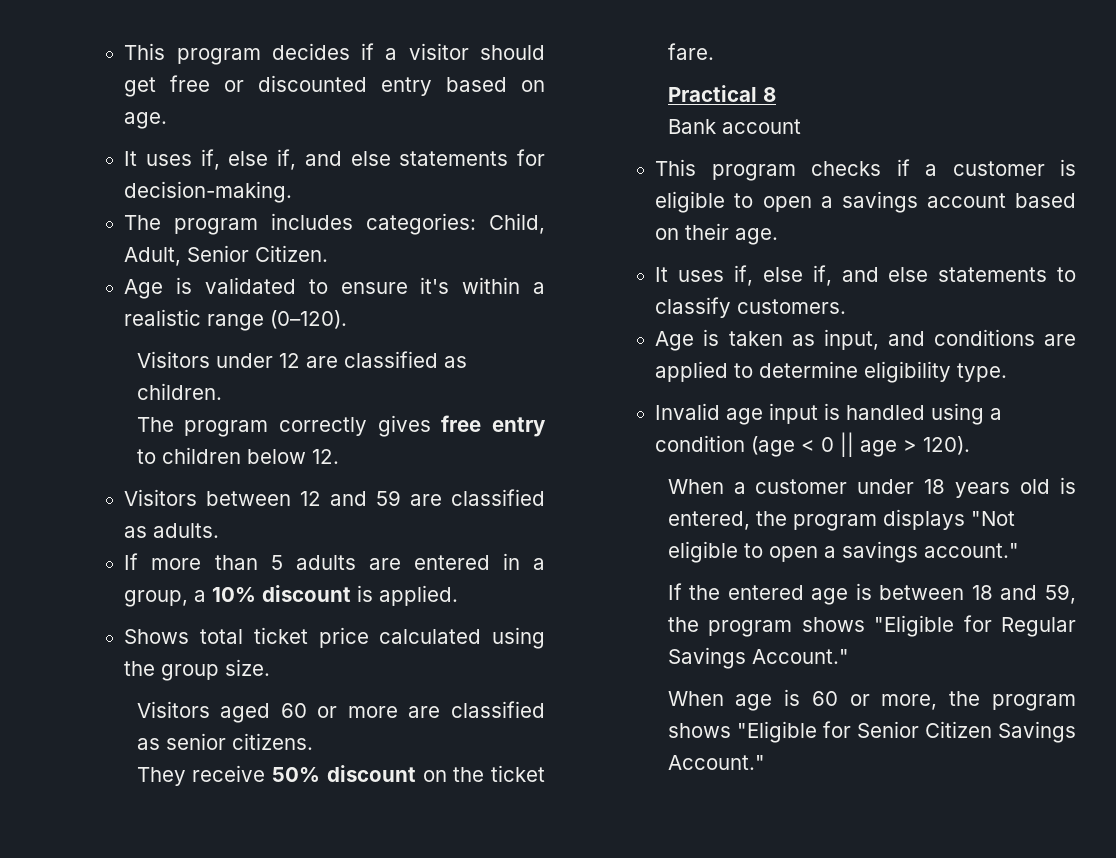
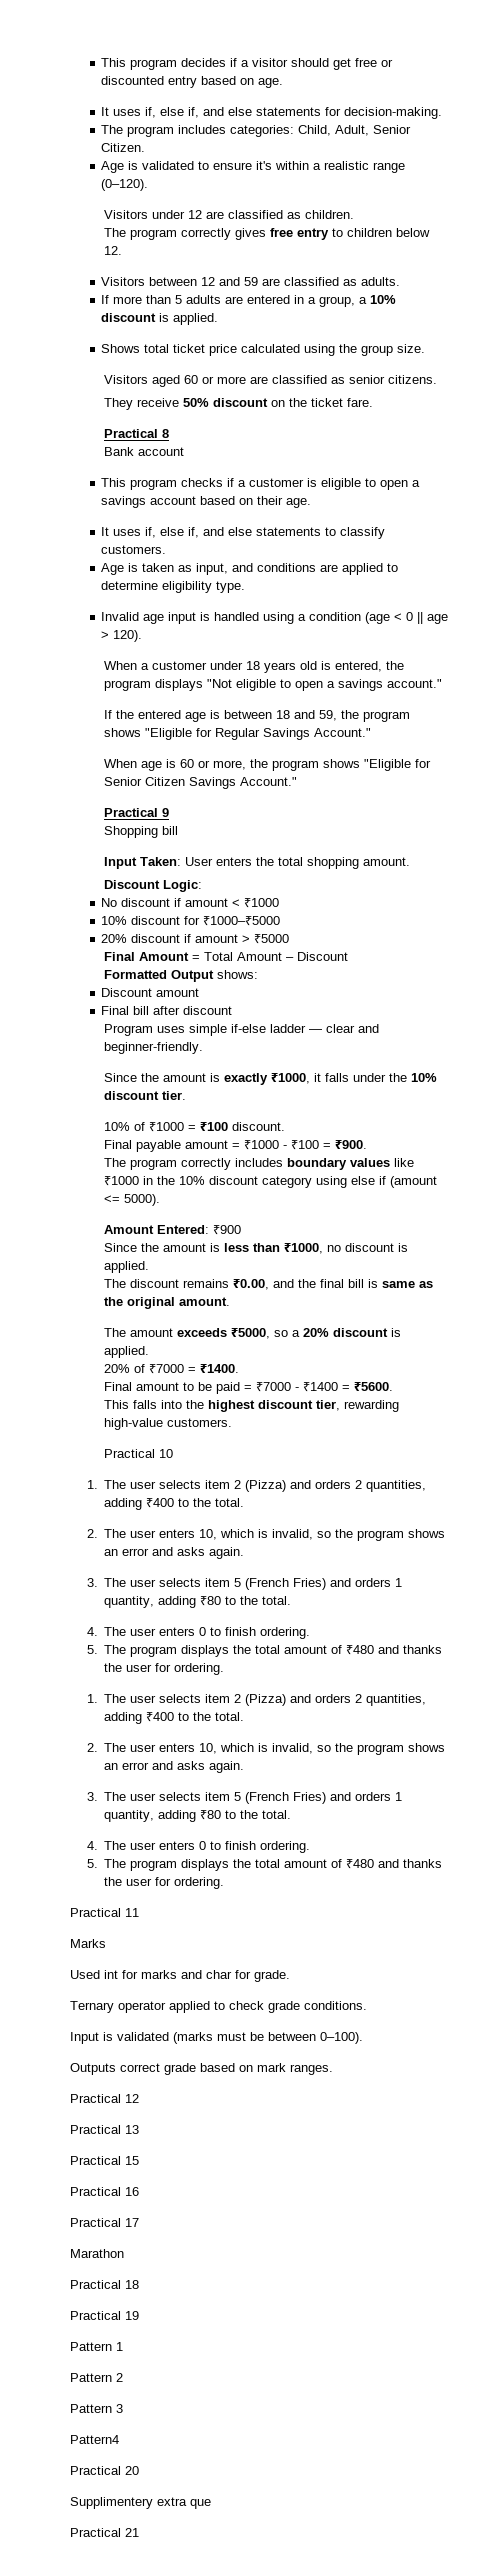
(765, 762) none -> [103,808,169,817] [103,826,178,838] [103,857,410,869] [103,880,202,892] [101,898,280,908] [101,916,281,926] [101,934,290,944] [103,952,348,961] [103,970,258,982] [101,988,200,997] [101,1006,233,1015] [103,1024,379,1036] [103,1042,203,1054] [103,1073,437,1085] [103,1091,186,1100] [103,1122,285,1132] [103,1140,367,1152] [103,1158,414,1170] [103,1176,437,1188] [103,1194,160,1206] [103,1225,241,1235] [103,1243,408,1254] [103,1261,149,1273] [103,1279,433,1290] [103,1297,230,1309] [103,1328,401,1339] [103,1346,149,1358] [103,1364,239,1374] [103,1382,393,1394] [103,1400,399,1412] [103,1418,232,1430] [103,1449,173,1458] [86,1480,427,1492] [104,1498,245,1510] [86,1529,446,1541] [104,1547,245,1559] [86,1578,403,1590] [104,1596,292,1608] [86,1627,311,1639] [86,1645,443,1657] [104,1663,225,1675] [86,1694,427,1706] [104,1712,245,1724] [86,1743,446,1755] [104,1761,245,1773] [86,1792,403,1804] [104,1810,292,1822] [86,1841,311,1853] [86,1859,443,1871] [104,1877,225,1889] [70,1908,139,1917] [70,1939,106,1948] [70,1970,290,1982] [70,2001,367,2013] [70,2032,363,2044] [70,2063,333,2075] [70,2094,139,2103] [70,2125,139,2134] [70,2156,139,2165] [70,2187,139,2196] [70,2218,139,2227] [70,2249,124,2258] [70,2280,139,2289] [70,2311,139,2320] [70,2342,123,2351] [70,2373,123,2382] [70,2404,123,2413] [70,2435,119,2444] [70,2466,139,2475] [70,2497,211,2509] [70,2528,139,2537] // Practical 9 // Shopping bill // Input Taken: User enters the total shopping amount. // Discount Logic: // No discount if amount < ₹1000 // 10% discount for ₹1000–₹5000 // 20% discount if amount > ₹5000 // Final Amount = Total Amount – Discount // Formatted Output shows: // Discount amount // Final bill after discount // Program uses simple if-else ladder — clear and beginner-friendly. // Since the amount is exactly ₹1000, it falls under the 10% discount tier. // 10% of ₹1000 = ₹100 discount. // Final payable amount = ₹1000 - ₹100 = ₹900. // The program correctly includes boundary values like ₹1000 in the 10% discount category using else if (amount <= 5000). // Amount Entered: ₹900 // Since the amount is less than ₹1000, no discount is applied. // The discount remains ₹0.00, and the final bill is same as the original amount. // The amount exceeds ₹5000, so a 20% discount is applied. // 20% of ₹7000 = ₹1400. // Final amount to be paid = ₹7000 - ₹1400 = ₹5600. // This falls into the highest discount tier, rewarding high-value customers. // Practical 10 // 1. The user selects item 2 (Pizza) and orders 2 quantities, adding ₹400 to the total. // 2. The user enters 10, which is invalid, so the program shows an error and asks again. // 3. The user selects item 5 (French Fries) and orders 1 quantity, adding ₹80 to the total. // 4. The user enters 0 to finish ordering. // 5. The program displays the total amount of ₹480 and thanks the user for ordering. // 1. The user selects item 2 (Pizza) and orders 2 quantities, adding ₹400 to the total. // 2. The user enters 10, which is invalid, so the program shows an error and asks again. // 3. The user selects item 5 (French Fries) and orders 1 quantity, adding ₹80 to the total. // 4. The user enters 0 to finish ordering. // 5. The program displays the total amount of ₹480 and thanks the user for ordering. // Practical 11 // Marks // Used int for marks and char for grade. // Ternary operator applied to check grade conditions. // Input is validated (marks must be between 0–100). // Outputs correct grade based on mark ranges. // Practical 12 // Practical 13 // Practical 15 // Practical 16 // Practical 17 // Marathon // Practical 18 // Practical 19 // Pattern 1 // Pattern 2 // Pattern 3 // Pattern4 // Practical 20 // Supplimentery extra que // Practical 21

